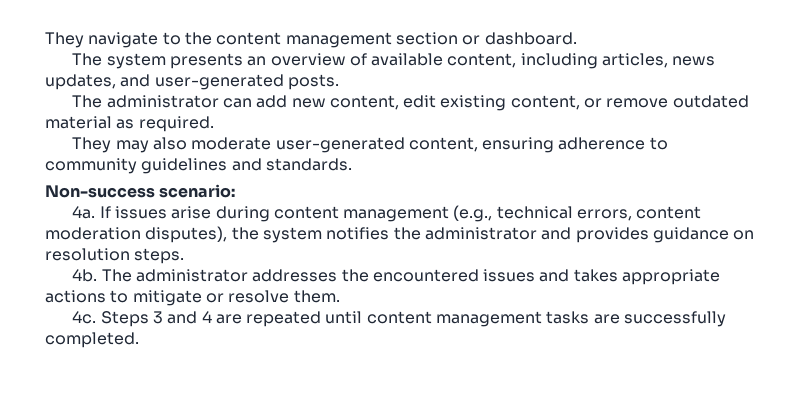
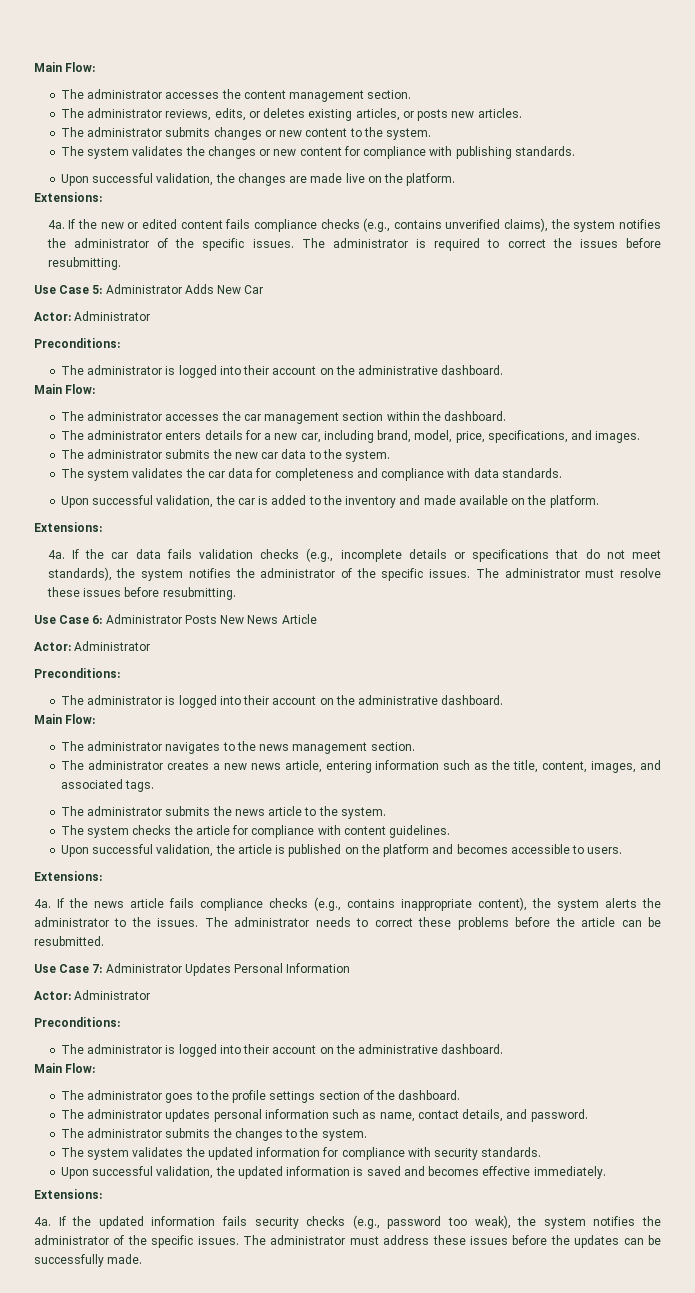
[45,32,577,48] [72,53,716,69] [45,74,339,90] [72,95,749,111] [45,116,214,132] [72,137,668,153] [45,158,352,174] [45,184,236,198] [72,205,702,222] [45,226,755,243] [45,248,185,264] [72,269,721,285] [45,290,340,306] [72,311,727,327] [45,332,139,348] They navigate to the content management section or dashboard. // The system presents an overview of available content, including articles, news updates, and user-generated posts. // The administrator can add new content, edit existing content, or remove outdated material as required. // They may also moderate user-generated content, ensuring adherence to community guidelines and standards. // Non-success scenario: // 4a. If issues arise during content management (e.g., technical errors, content moderation disputes), the system notifies the administrator and provides guidance on resolution steps. // 4b. The administrator addresses the encountered issues and takes appropriate actions to mitigate or resolve them. // 4c. Steps 3 and 4 are repeated until content management tasks are successfully completed. -> [34,62,96,72] [60,89,412,102] [60,108,522,121] [60,127,432,140] [60,146,575,159] [60,173,456,186] [34,192,102,202] [47,218,661,232] [46,238,661,251] [47,257,121,270] [34,284,264,294] [34,311,151,321] [34,338,120,348] [60,365,504,378] [34,384,96,394] [60,411,507,424] [60,430,641,443] [60,449,391,462] [60,468,562,481] [60,495,599,508] [34,522,102,532] [47,548,661,562] [47,567,661,581] [46,587,236,600] [34,614,317,624] [34,641,151,651] [34,668,120,678] [60,695,504,708] [34,714,96,724] [60,741,415,754] [60,760,661,773] [60,779,155,792] [60,806,386,819] [60,825,451,838] [60,844,623,857] [34,871,102,881] [34,897,661,911] [34,917,661,930] [34,936,104,946] [34,963,351,976] [34,990,151,1000] [34,1017,120,1027] [60,1044,504,1057] [34,1063,96,1073] [60,1090,461,1103] [60,1109,588,1122] [60,1128,367,1141] [60,1147,542,1160] [60,1166,606,1179] [34,1189,102,1199] [34,1215,662,1229] [34,1235,661,1248] [34,1254,143,1267] Main Flow: // The administrator accesses the content management section. // The administrator reviews, edits, or deletes existing articles, or posts new articles. // The administrator submits changes or new content to the system. // The system validates the changes or new content for compliance with publishing standards. // Upon successful validation, the changes are made live on the platform. // Extensions: // 4a. If the new or edited content fails compliance checks (e.g., contains unverified claims), the system notifies the administrator of the specific issues. The administrator is required to correct the issues before resubmitting. // Use Case 5: Administrator Adds New Car // Actor: Administrator // Preconditions: // The administrator is logged into their account on the administrative dashboard. // Main Flow: // The administrator accesses the car management section within the dashboard. // The administrator enters details for a new car, including brand, model, price, specifications, and images. // The administrator submits the new car data to the system. // The system validates the car data for completeness and compliance with data standards. // Upon successful validation, the car is added to the inventory and made available on the platform. // Extensions: // 4a. If the car data fails validation checks (e.g., incomplete details or specifications that do not meet standards), the system notifies the administrator of the specific issues. The administrator must resolve these issues before resubmitting. // Use Case 6: Administrator Posts New News Article // Actor: Administrator // Preconditions: // The administrator is logged into their account on the administrative dashboard. // Main Flow: // The administrator navigates to the news management section. // The administrator creates a new news article, entering information such as the title, content, images, and associated tags. // The administrator submits the news article to the system. // The system checks the article for compliance with content guidelines. // Upon successful validation, the article is published on the platform and becomes accessible to users. // Extensions: // 4a. If the news article fails compliance checks (e.g., contains inappropriate content), the system alerts the administrator to the issues. The administrator needs to correct these problems before the article can be resubmitted. // Use Case 7: Administrator Updates Personal Information // Actor: Administrator // Preconditions: // The administrator is logged into their account on the administrative dashboard. // Main Flow: // The administrator goes to the profile settings section of the dashboard. // The administrator updates personal information such as name, contact details, and password. // The administrator submits the changes to the system. // The system validates the updated information for compliance with security standards. // Upon successful validation, the updated information is saved and becomes effective immediately. // Extensions: // 4a. If the updated information fails security checks (e.g., password too weak), the system notifies the administrator of the specific issues. The administrator must address these issues before the updates can be successfully made.

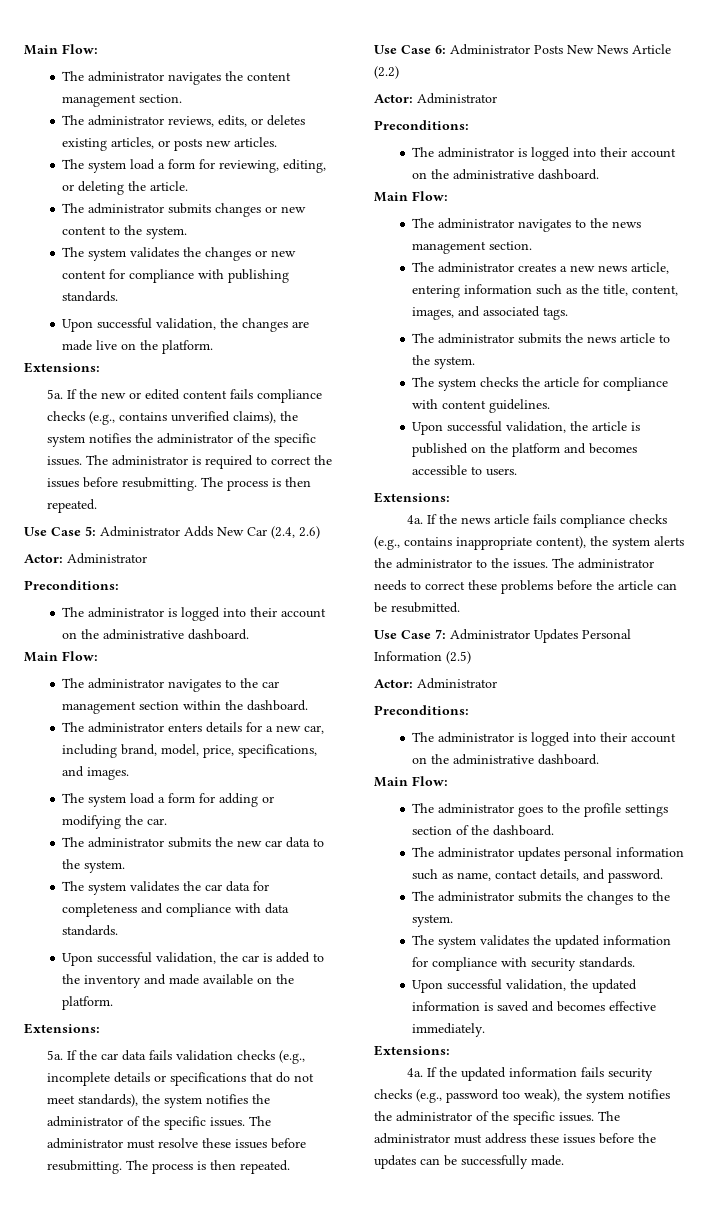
[34,62,96,72] [60,89,220,99] Main Flow: // The administrator accesses -> [24,44,98,55] [62,71,222,85] Main Flow: // The administrator navigates
(522, 113) none -> [62,159,327,173] [62,181,189,195] // The system load a form for reviewing, editing, or deleting the article.
[47,220,65,229] 4a. -> [47,389,64,399] 5a.
(121, 263) none -> [201,477,312,491] [47,499,98,513] The process is then repeated.
(264, 289) none -> [271,526,320,539] (2.4, 2.6)
[165,414,220,421] accesses -> [168,679,237,692] navigates to
(641, 437) none -> [62,793,275,807] [62,815,168,829] // The system load a form for adding or modifying the car.
[47,550,65,559] 4a. -> [47,1050,64,1060] 5a.
(236, 593) none -> [126,1160,291,1174] The process is then repeated.
(317, 619) none -> [374,66,399,79] (2.2)
(351, 968) none -> [446,651,471,664] (2.5)

